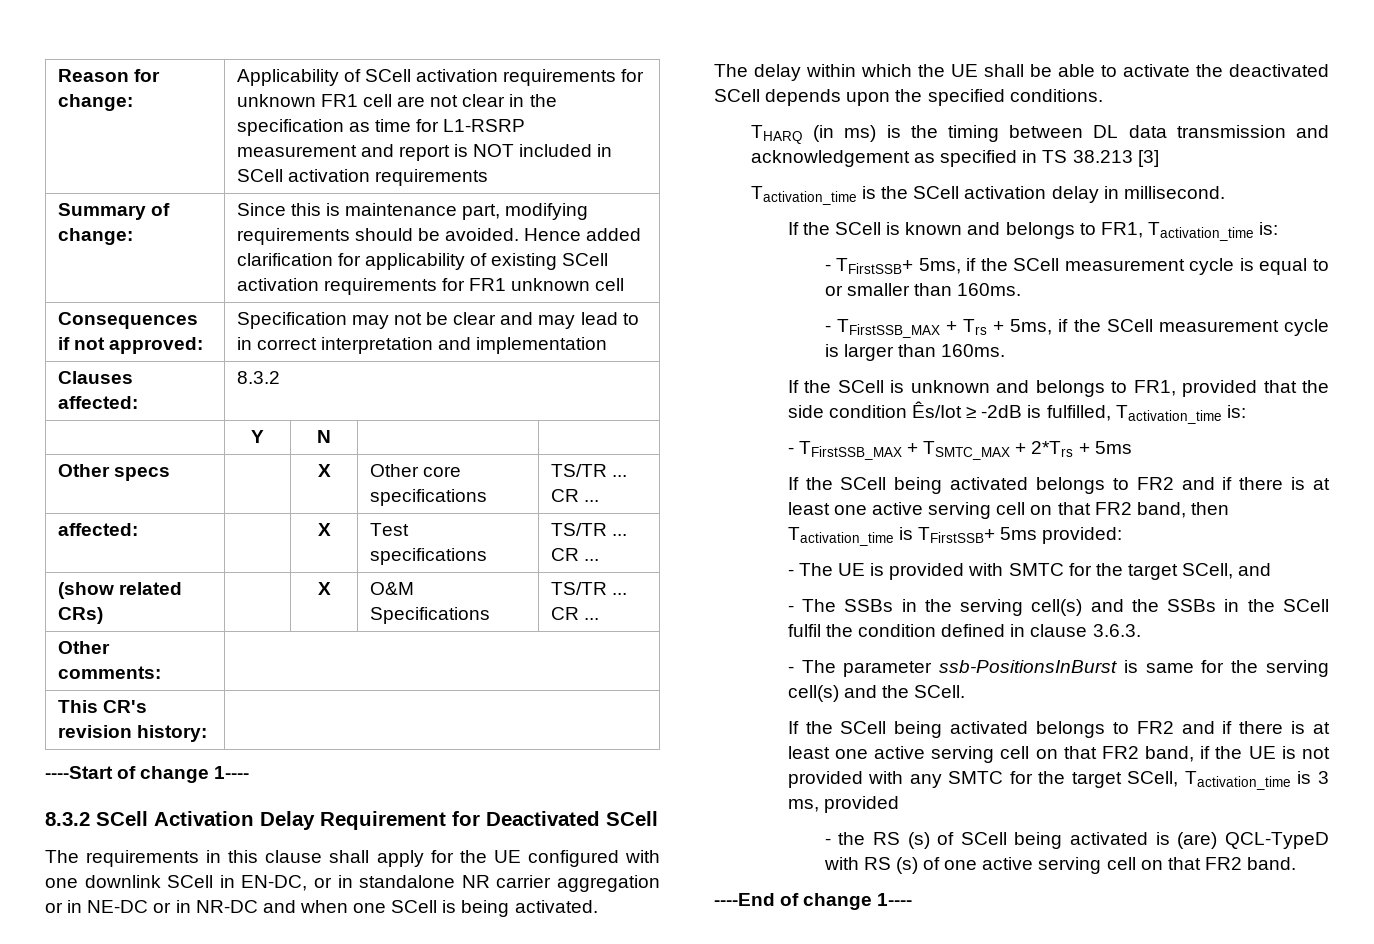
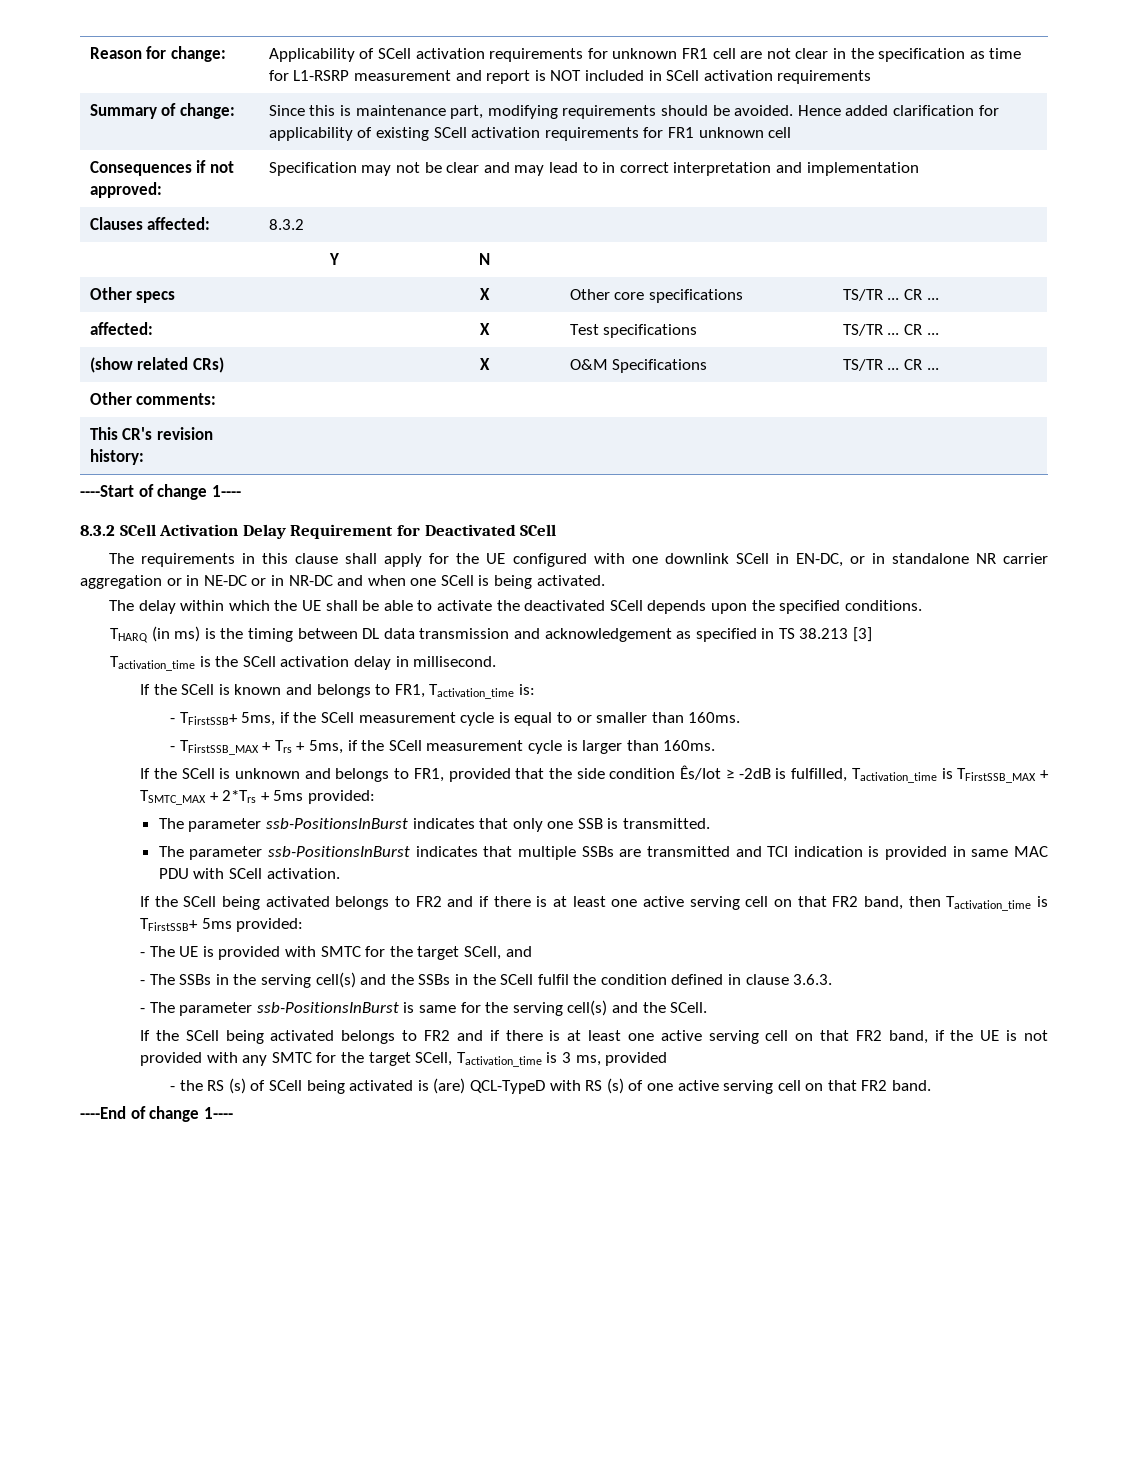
[1226,405,1246,418] [787,447,794,454] is: // - -> [941,768,953,779] is
(1132, 447) none -> [308,790,376,804] [158,818,711,832] [158,846,1048,860] [158,868,340,879] provided: // The parameter ssb-PositionsInBurst indicates that only one SSB is transmitted. // The parameter ssb-PositionsInBurst indicates that multiple SSBs are transmitted and TCI indication is provided in same MAC PDU with SCell activation.

